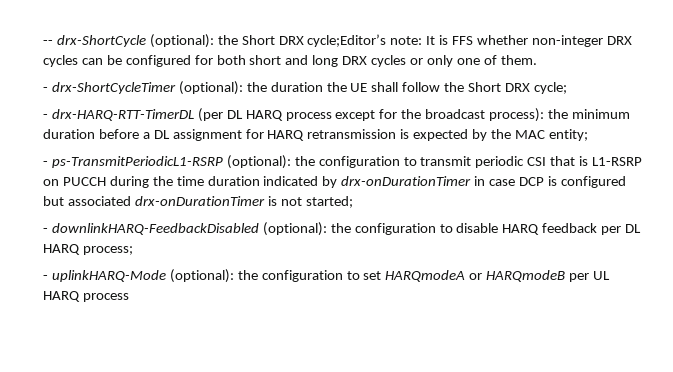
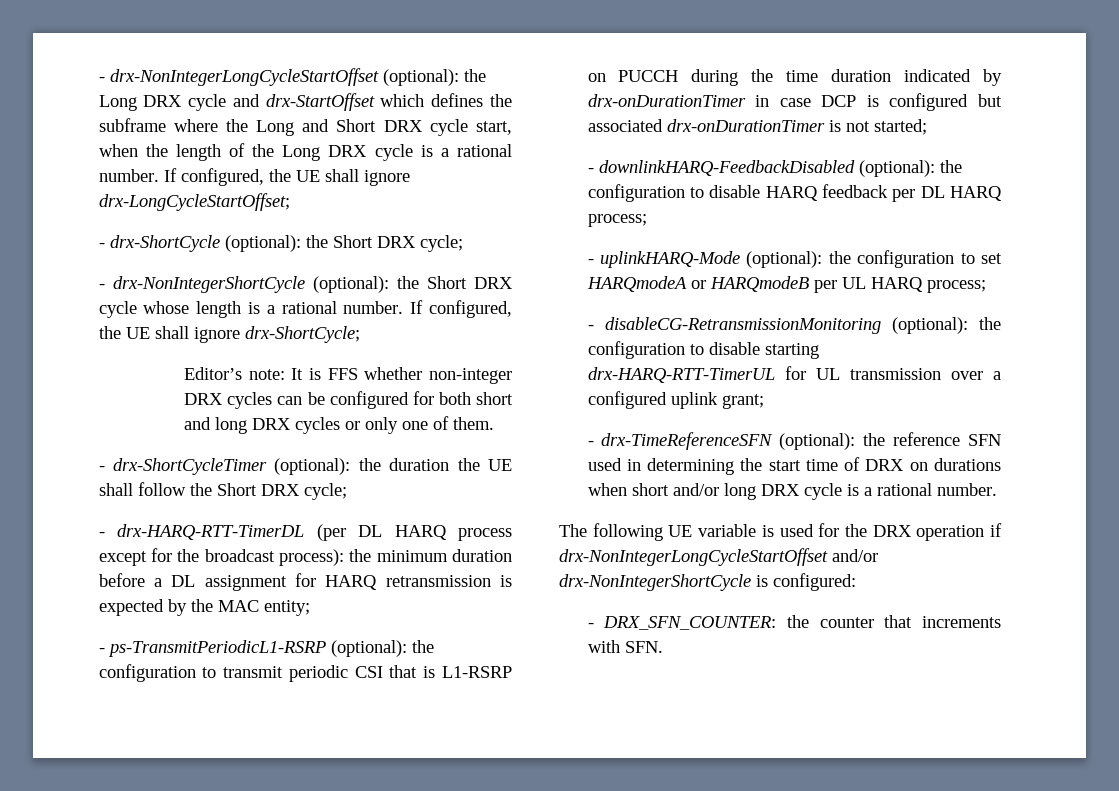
[42,40,53,45] -- -> [98,68,486,86] [98,93,512,111] [98,118,512,136] [98,143,512,161] [98,168,410,186] [98,193,290,211] [98,243,105,248] - drx-NonIntegerLongCycleStartOffset (optional): the Long DRX cycle and drx-StartOffset which defines the subframe where the Long and Short DRX cycle start, when the length of the Long DRX cycle is a rational number. If configured, the UE shall ignore drx-LongCycleStartOffset; // -
[307,34,387,47] cycle;Editor’s -> [419,235,463,252] [98,276,514,293] [98,300,512,318] [98,326,360,343] [184,367,243,380] cycle; // - drx-NonIntegerShortCycle (optional): the Short DRX cycle whose length is a rational number. If configured, the UE shall ignore drx-ShortCycle; // Editor’s
[82,293,129,302] process -> [926,280,986,293] [587,317,1001,334] [587,341,819,359] [587,366,1001,383] [587,391,764,409] [587,432,1001,450] [587,457,1001,475] [587,483,997,500] [559,523,1002,541] [559,548,878,566] [559,573,856,591] [587,615,1001,630] [587,640,663,653] process; // - disableCG-RetransmissionMonitoring (optional): the configuration to disable starting drx-HARQ-RTT-TimerUL for UL transmission over a configured uplink grant; // - drx-TimeReferenceSFN (optional): the reference SFN used in determining the start time of DRX on durations when short and/or long DRX cycle is a rational number. // The following UE variable is used for the DRX operation if drx-NonIntegerLongCycleStartOffset and/or drx-NonIntegerShortCycle is configured: // - DRX_SFN_COUNTER: the counter that increments with SFN.

